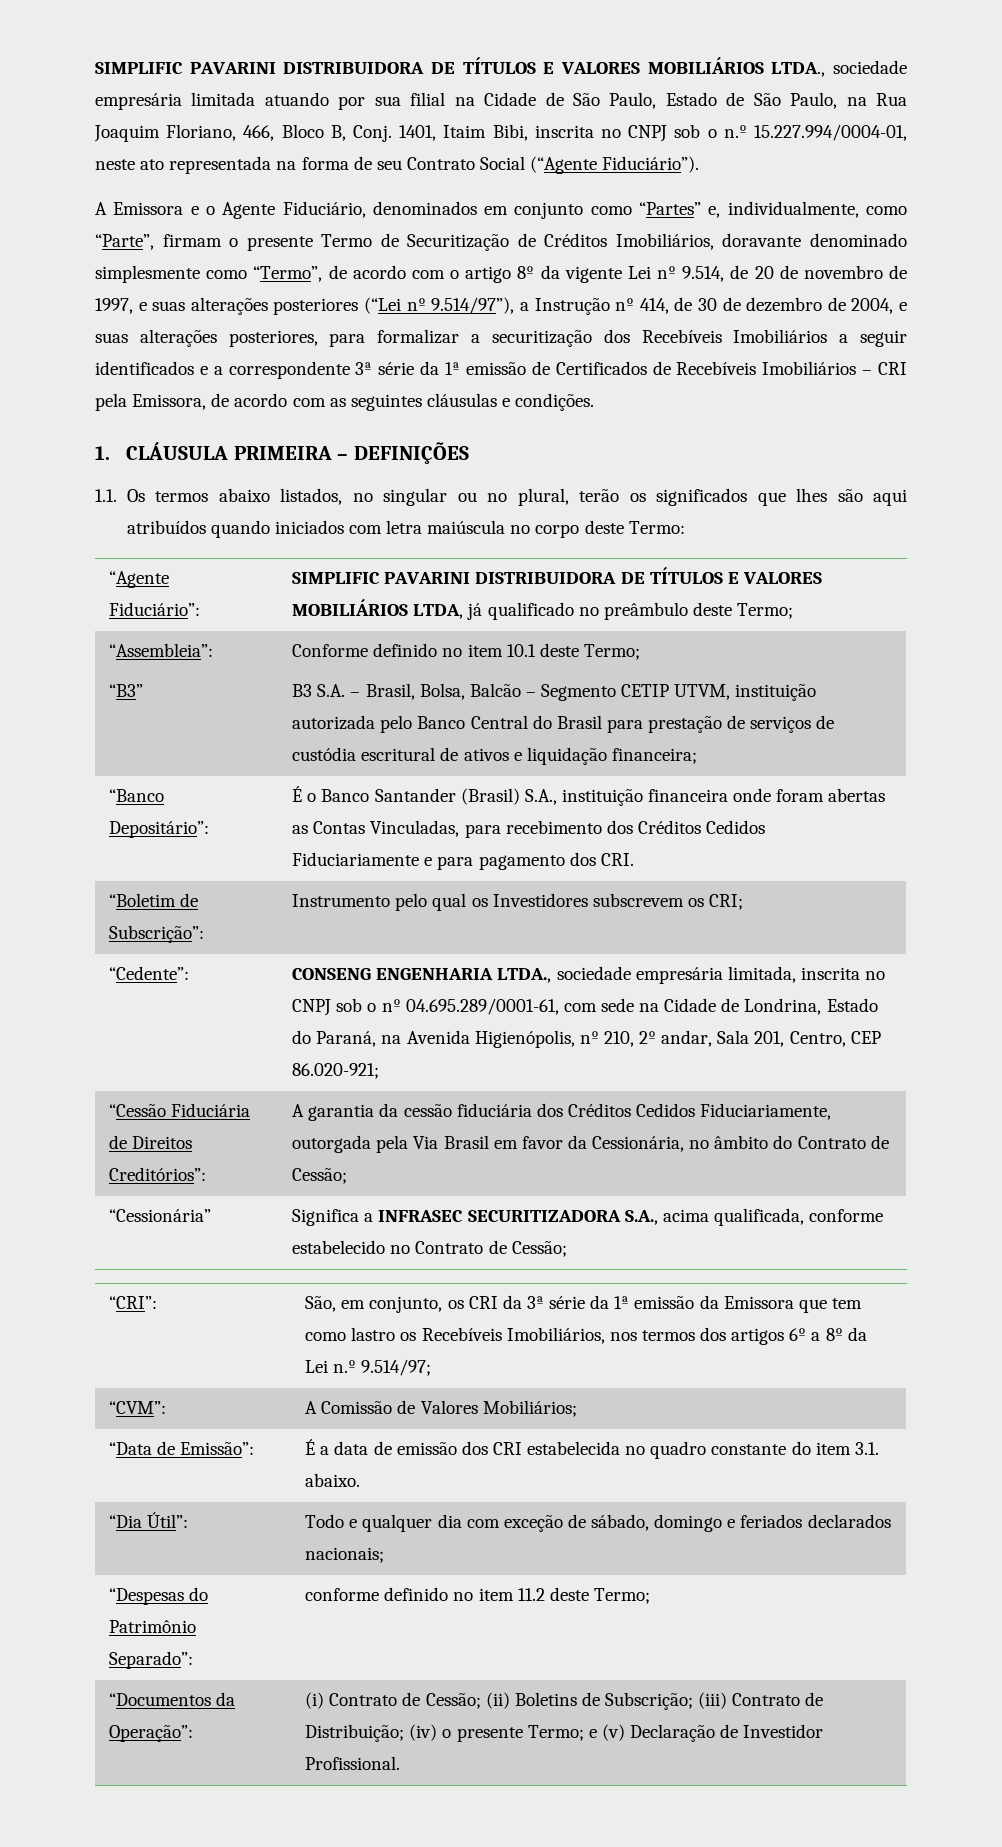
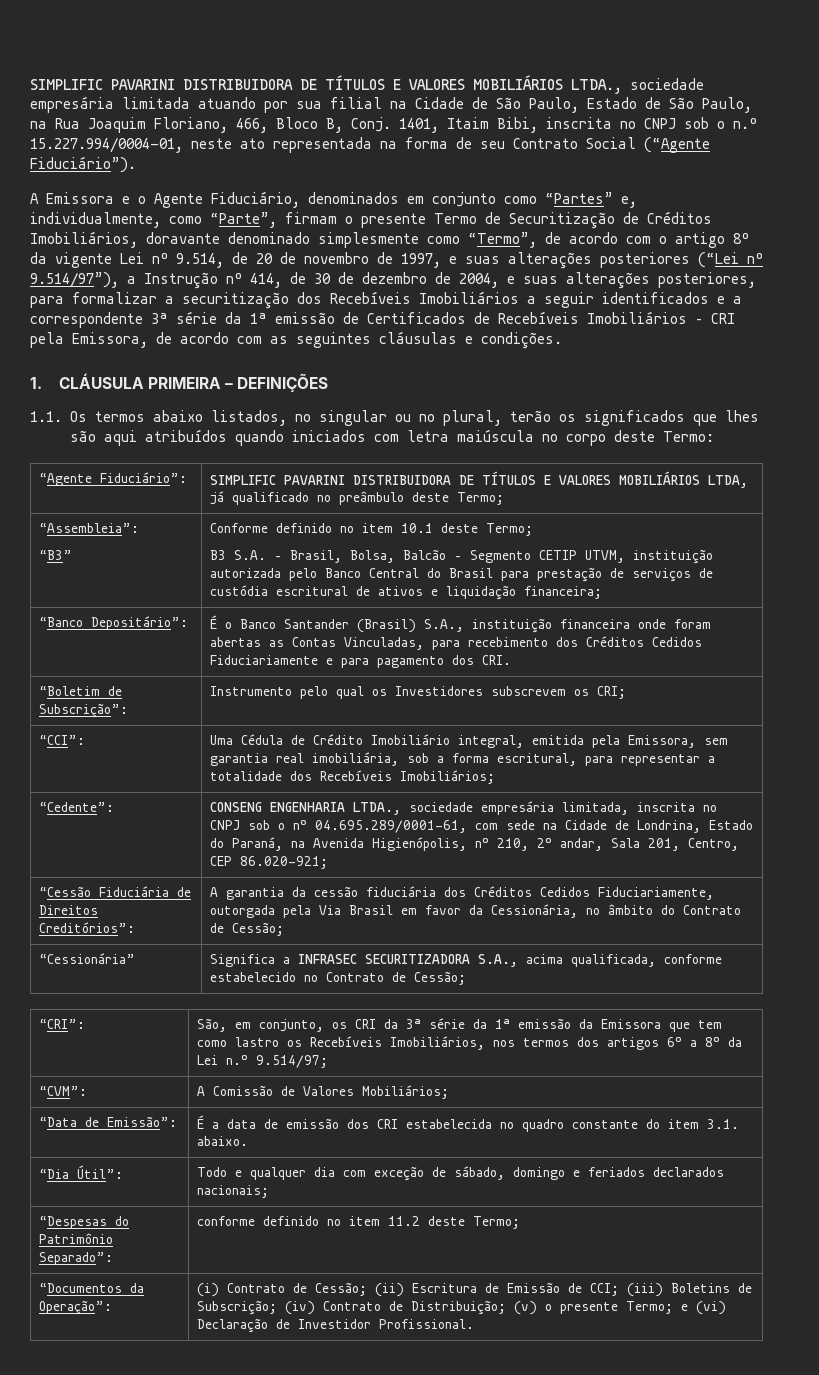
(744, 902) none -> [39,735,86,745] [210,734,729,748] [210,752,716,766] [210,770,496,784] // “CCI”: | Uma Cédula de Crédito Imobiliário integral, emitida pela Emissora, sem garantia real imobiliária, sob a forma escritural, para representar a totalidade dos Recebíveis Imobiliários;
(510, 1700) none -> [412,1282,664,1297] Escritura de Emissão de CCI; (iii)
[698,1692,728,1709] (iii) -> [285,1301,316,1315] (iv)
[409,1724,438,1741] (iv) -> [514,1301,538,1315] (v)
[601,1724,625,1741] (v) -> [696,1301,727,1315] (vi)

